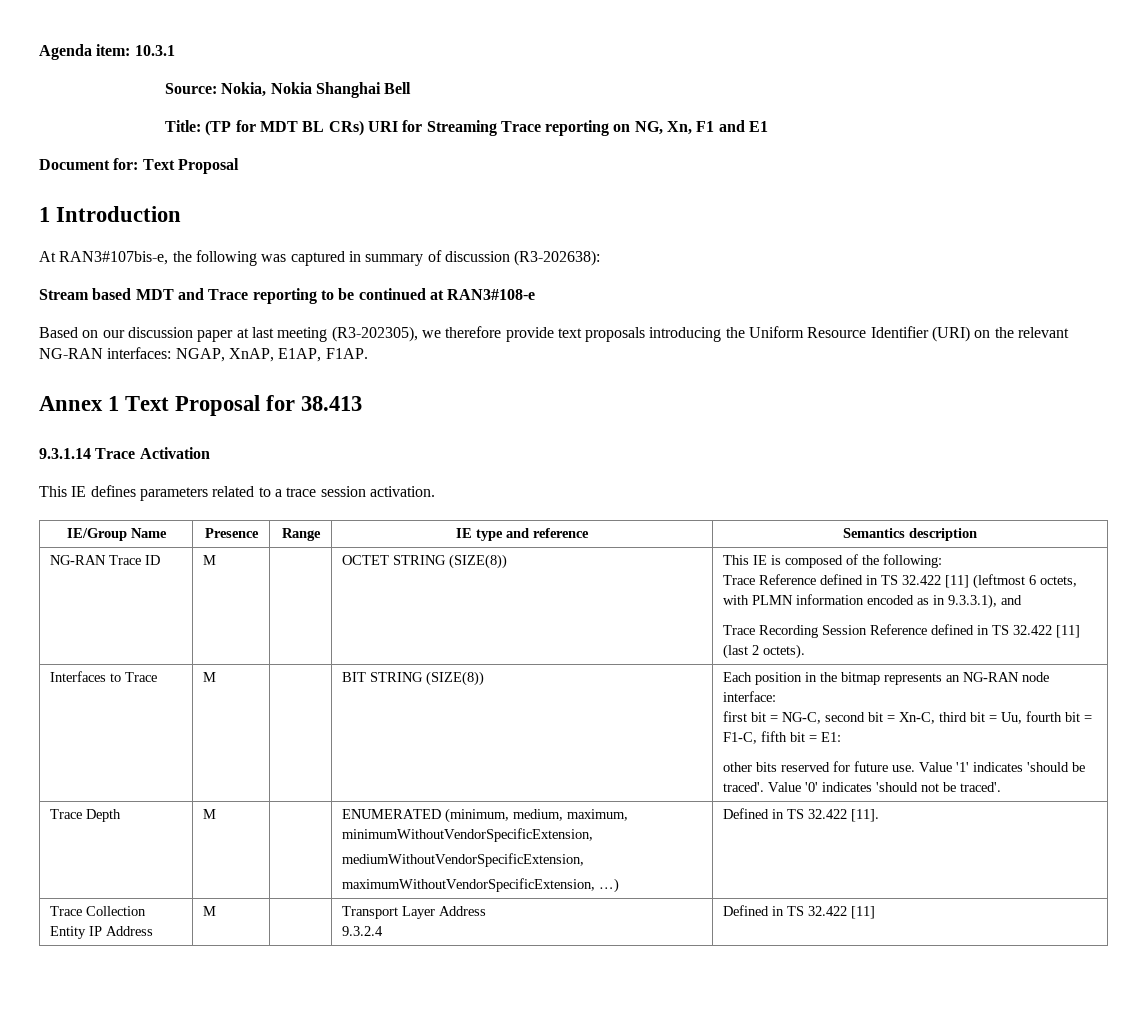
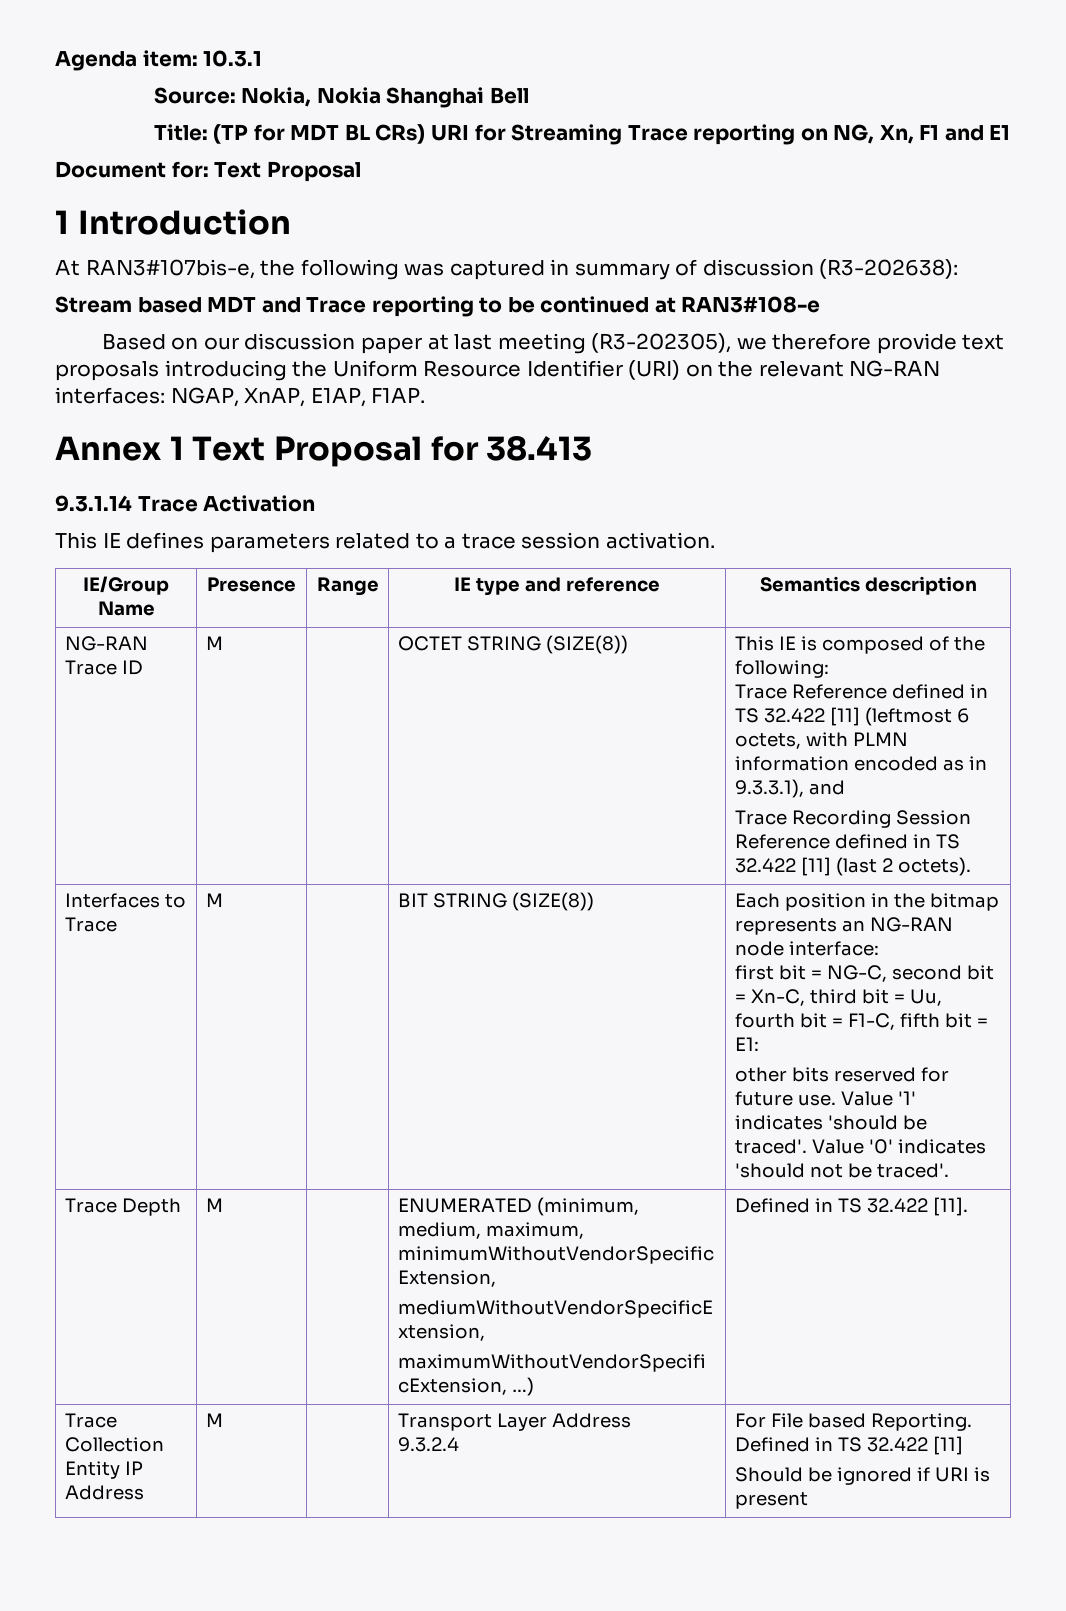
(384, 931) none -> [734,1413,972,1431] For File based Reporting.
(876, 912) none -> [734,1467,990,1485] [734,1492,808,1509] // Should be ignored if URI is present

